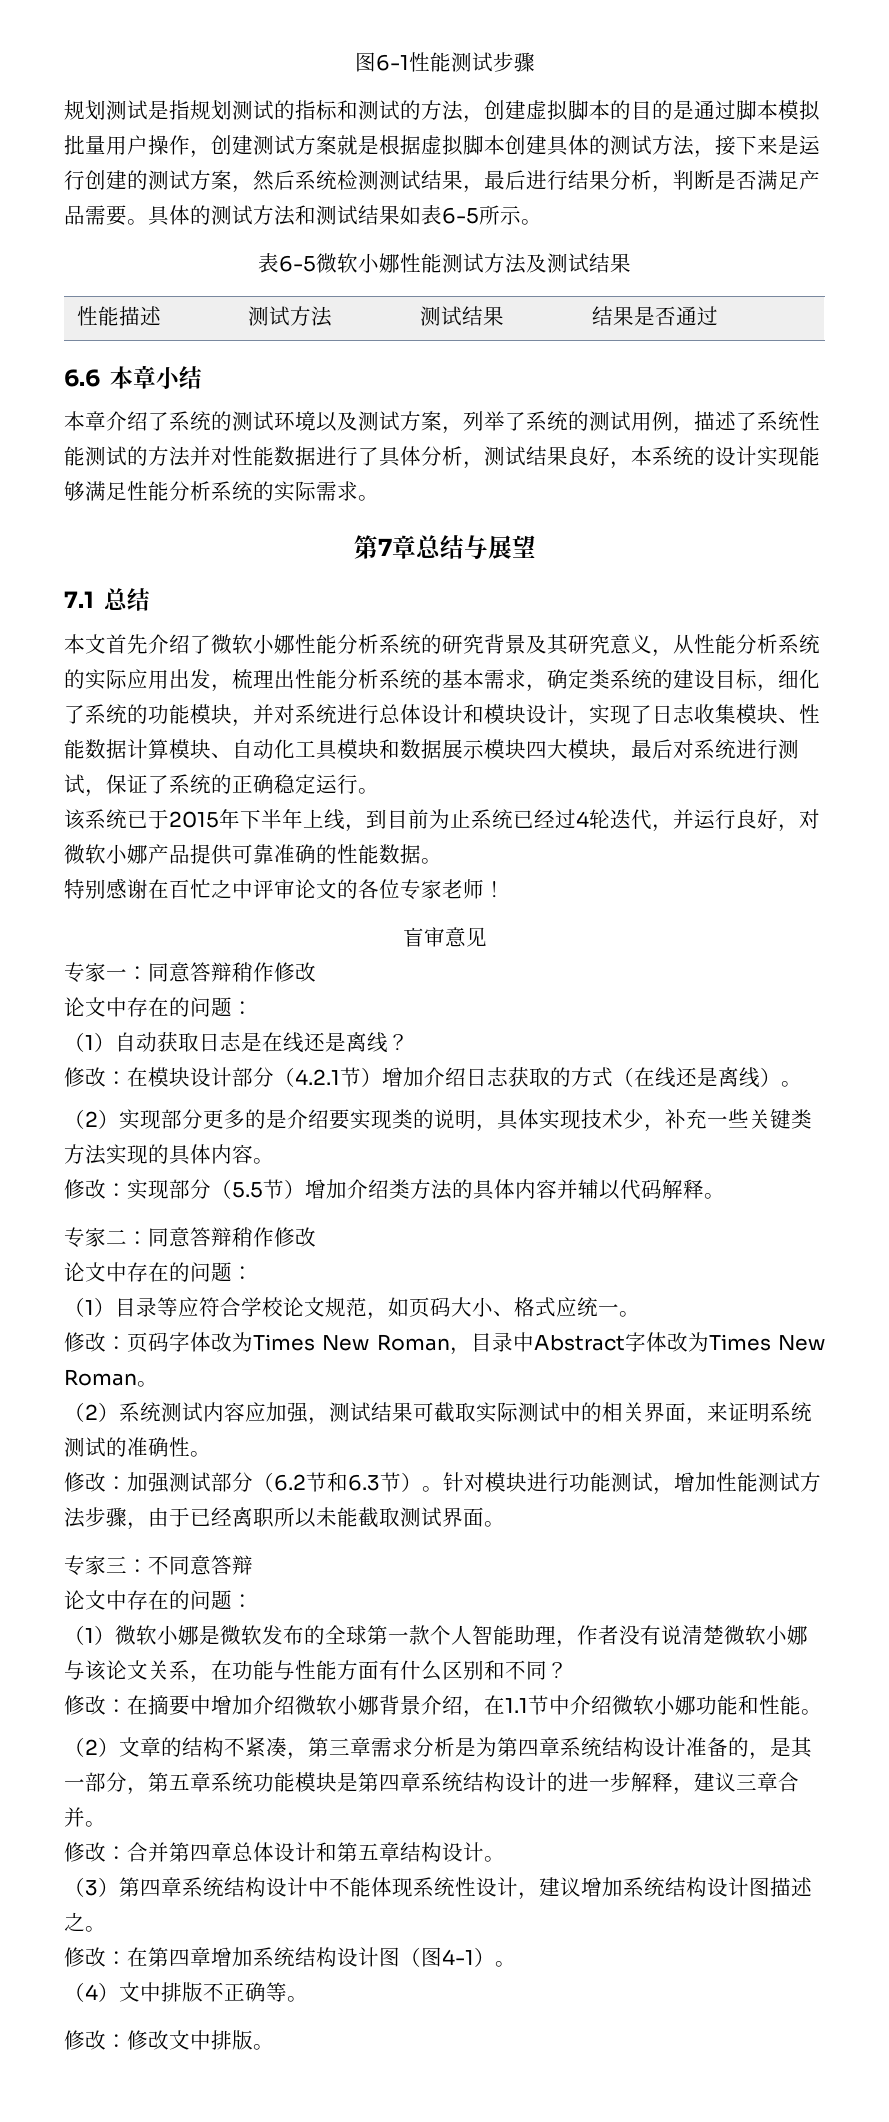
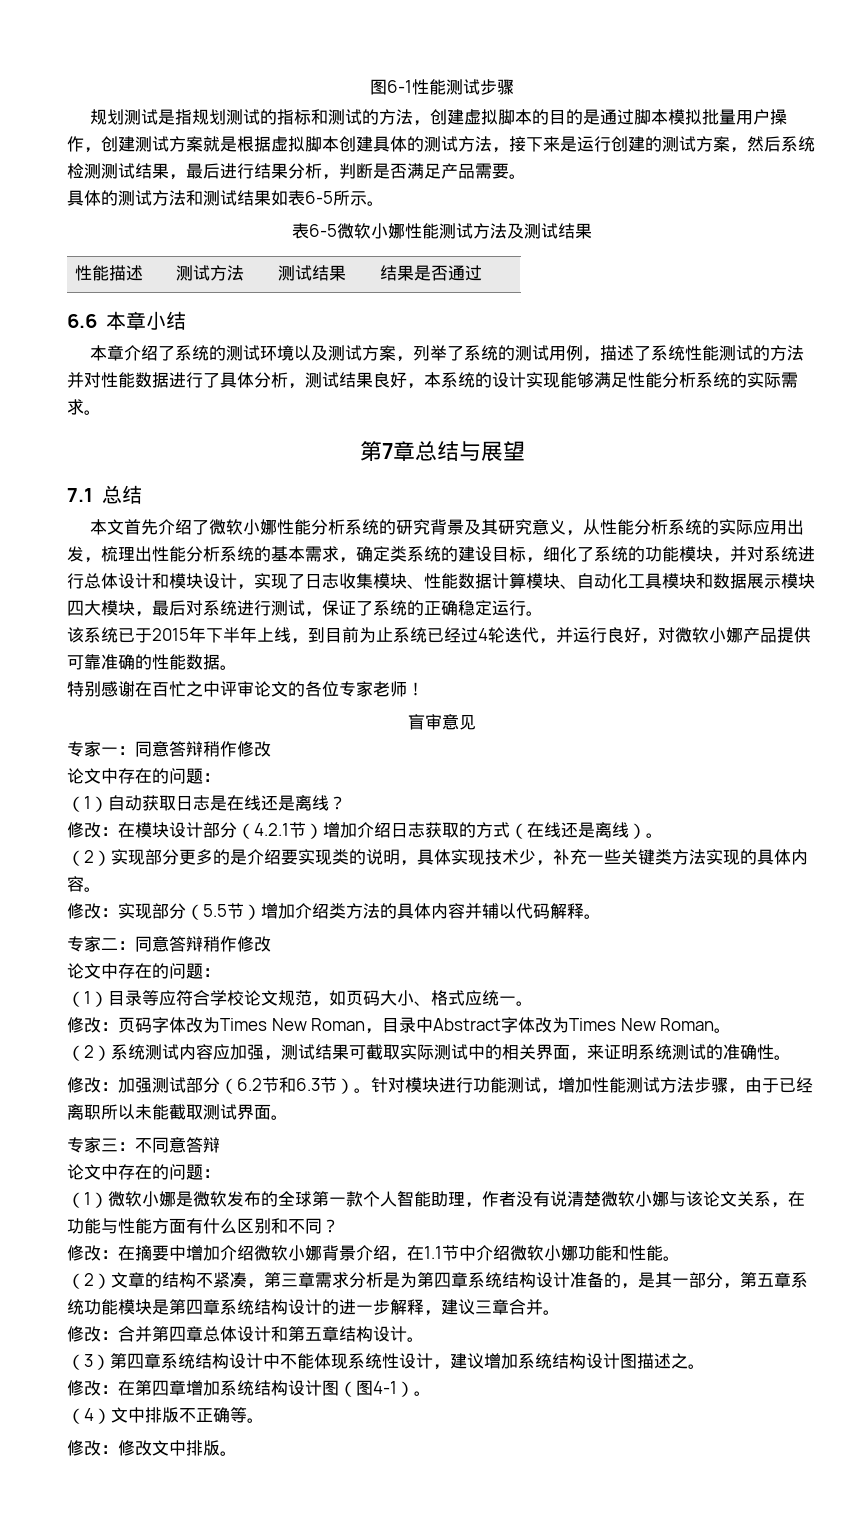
(148, 222) none -> (526, 176) //

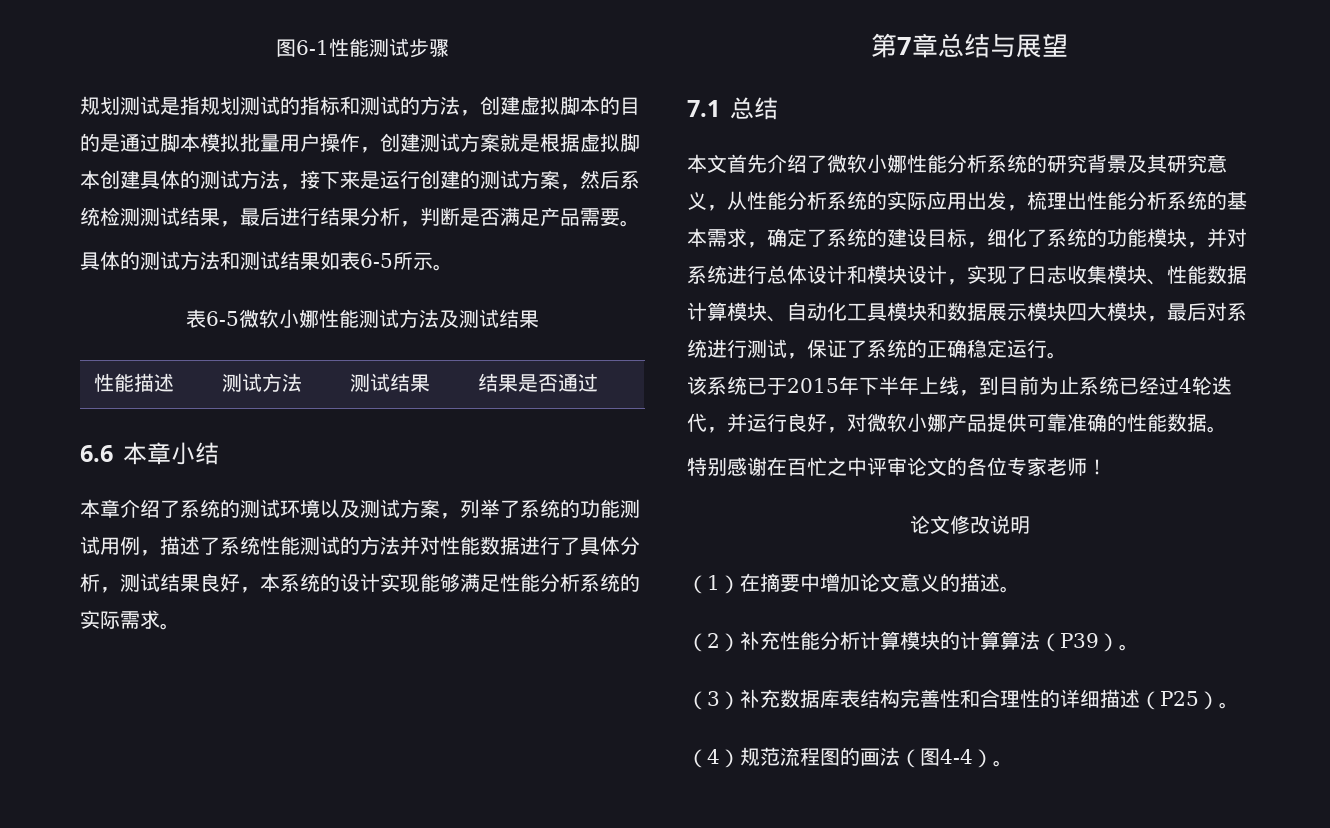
(515, 353) none -> [580,499,620,518] 功能
[390,546,407,562] 类 -> [807,229,827,247] 了
[408,714,476,730] [67,741,271,757] [67,768,220,784] [67,795,346,812] [67,822,663,839] [67,849,808,866] [67,876,101,892] [67,903,601,920] [67,936,271,952] [67,963,220,979] [67,990,533,1007] [67,1017,732,1034] [67,1044,791,1061] [67,1077,813,1094] [67,1104,288,1120] [67,1137,220,1153] [67,1164,220,1180] [67,1190,805,1208] [67,1218,339,1234] [67,1245,680,1262] [67,1272,808,1289] [67,1299,560,1316] [67,1326,424,1342] [67,1353,705,1370] [67,1380,431,1397] [67,1407,264,1424] [67,1440,220,1456] 盲审意见 // 专家一：同意答辩稍作修改 // 论文中存在的问题： // （1）自动获取日志是在线还是离线？ // 修改：在模块设计部分（4.2.1节）增加介绍日志获取的方式（在线还是离线）。 // （2）实现部分更多的是介绍要实现类的说明，具体实现技术少，补充一些关键类方法实现的具体内容。 // 修改：实现部分（5.5节）增加介绍类方法的具体内容并辅以代码解释。 // 专家二：同意答辩稍作修改 // 论文中存在的问题： // （1）目录等应符合学校论文规范，如页码大小、格式应统一。 // 修改：页码字体改为Times New Roman，目录中Abstract字体改为Times New Roman。 // （2）系统测试内容应加强，测试结果可截取实际测试中的相关界面，来证明系统测试的准确性。 // 修改：加强测试部分（6.2节和6.3节）。针对模块进行功能测试，增加性能测试方法步骤，由于已经离职所以未能截取测试界面。 // 专家三：不同意答辩 // 论文中存在的问题： // （1）微软小娜是微软发布的全球第一款个人智能助理，作者没有说清楚微软小娜与该论文关系，在功能与性能方面有什么区别和不同？ // 修改：在摘要中增加介绍微软小娜背景介绍，在1.1节中介绍微软小娜功能和性能。 // （2）文章的结构不紧凑，第三章需求分析是为第四章系统结构设计准备的，是其一部分，第五章系统功能模块是第四章系统结构设计的进一步解释，建议三章合并。 // 修改：合并第四章总体设计和第五章结构设计。 // （3）第四章系统结构设计中不能体现系统性设计，建议增加系统结构设计图描述之。 // 修改：在第四章增加系统结构设计图（图4-1）。 // （4）文中排版不正确等。 // 修改：修改文中排版 -> [909,515,1030,534] [687,573,1020,594] [687,631,1139,652] [687,689,1239,710] [687,747,993,768] 论文修改说明 // （1）在摘要中增加论文意义的描述。 // （2）补充性能分析计算模块的计算算法（P39）。 // （3）补充数据库表结构完善性和合理性的详细描述（P25）。 // （4）规范流程图的画法（图4-4）

